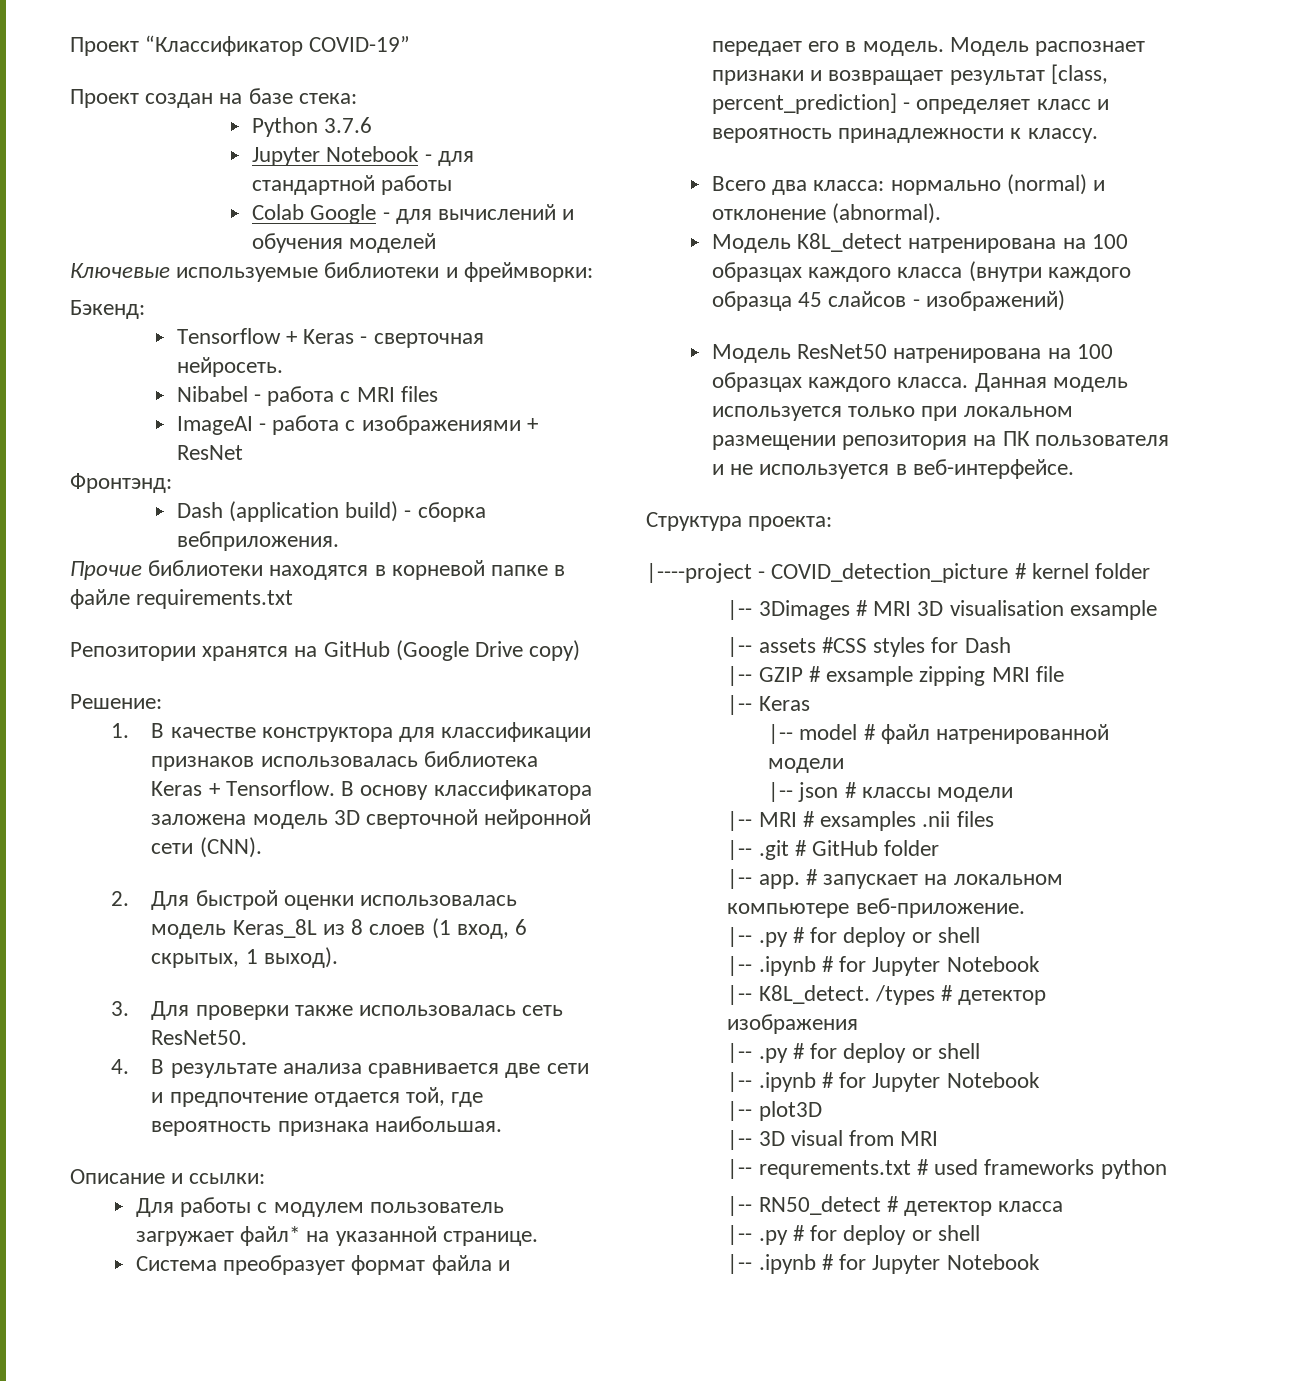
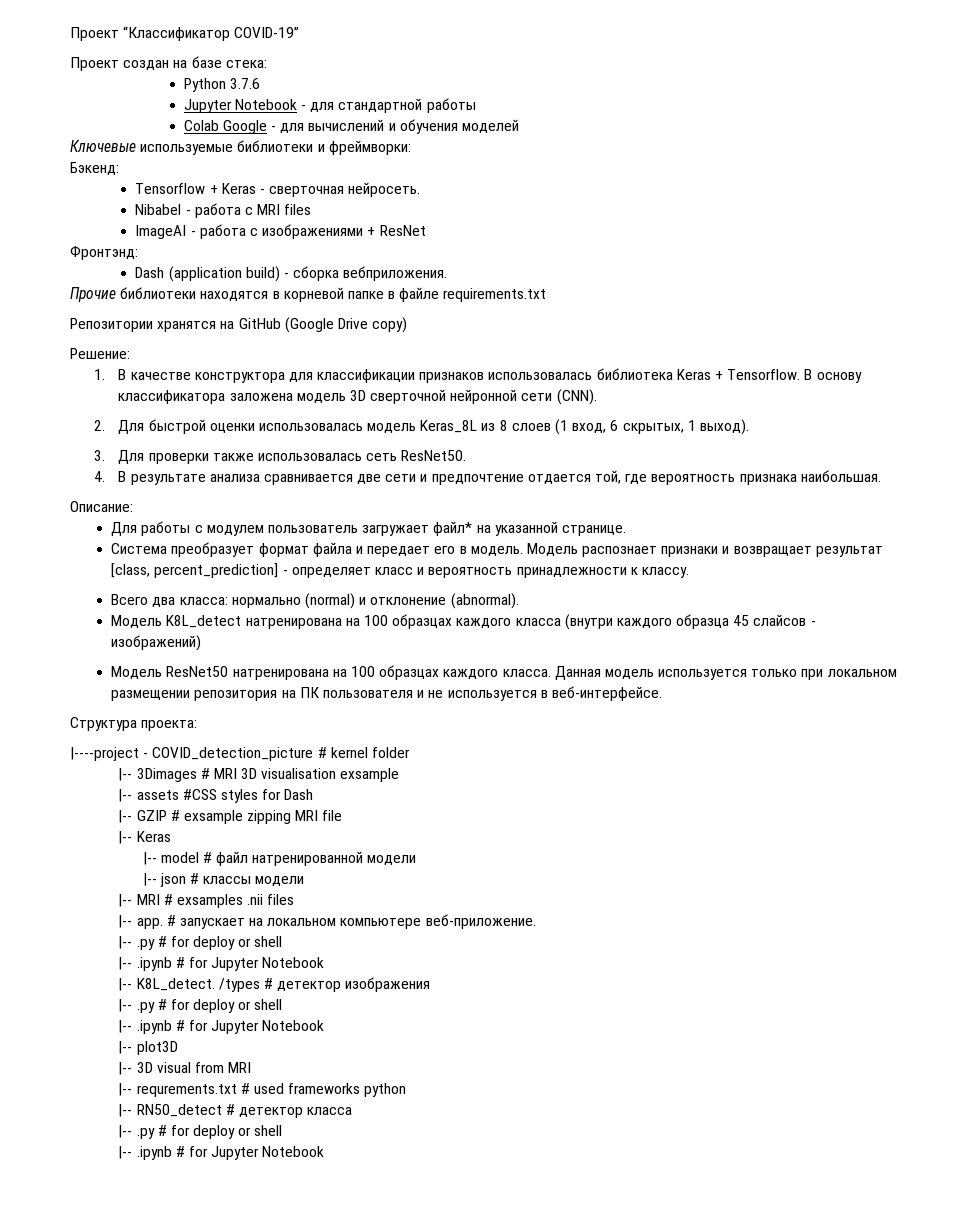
[70,1169,266,1184] Описание и ссылки: -> [70,501,133,512] Описание:
[727,840,940,860] // |-- .git # GitHub folder -> (295, 899) none

